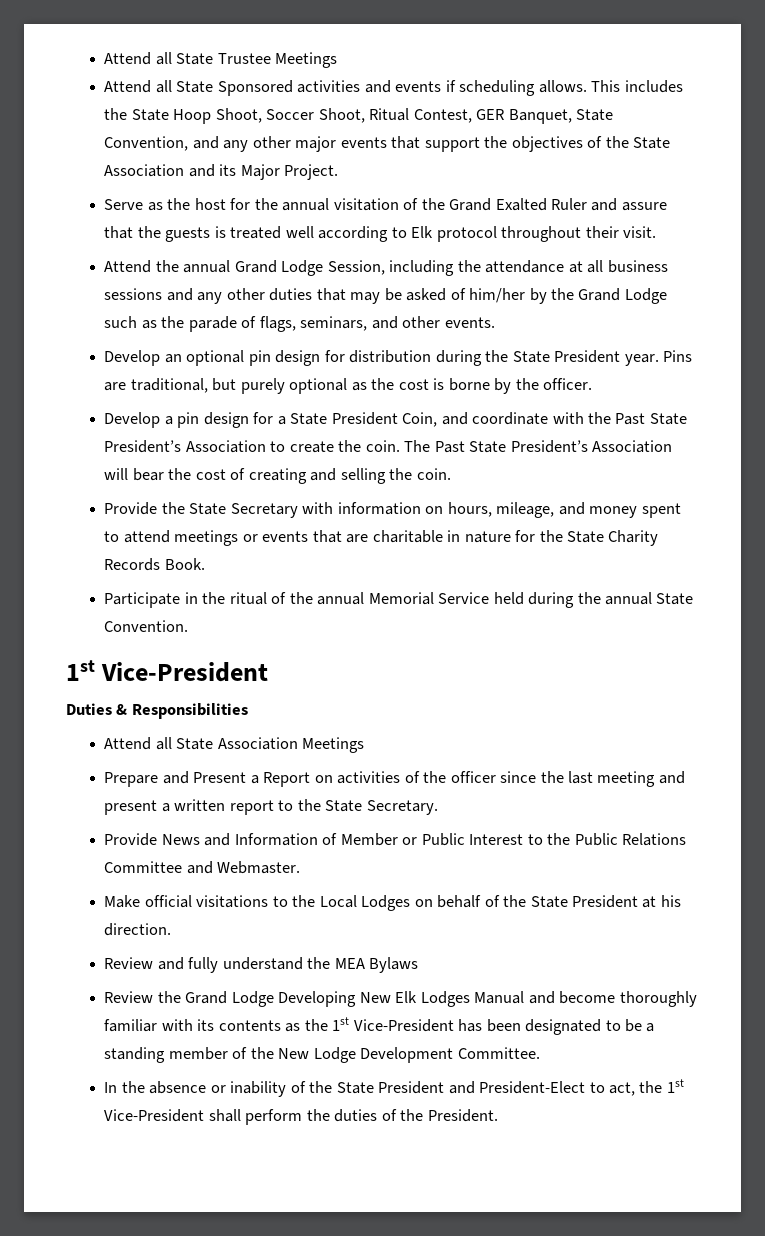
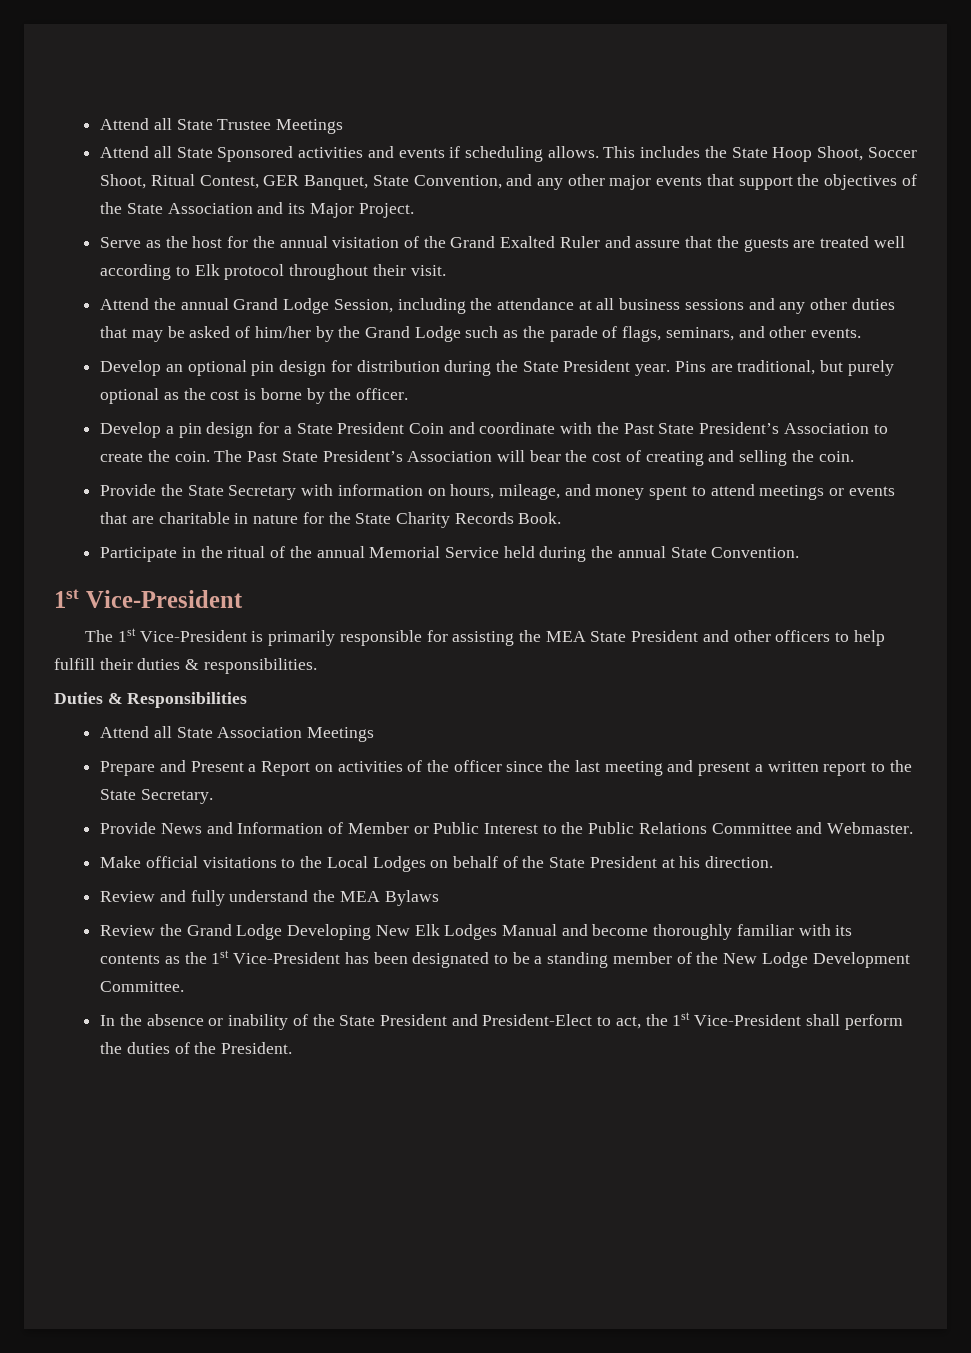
[214,226,226,238] is -> [793,240,816,248] are
[402,412,438,427] Coin, -> [408,423,444,434] Coin
(269, 672) none -> [85,628,885,646] [54,658,317,674] // The 1st Vice-President is primarily responsible for assisting the MEA State President and other officers to help fulfill their duties & responsibilities.

